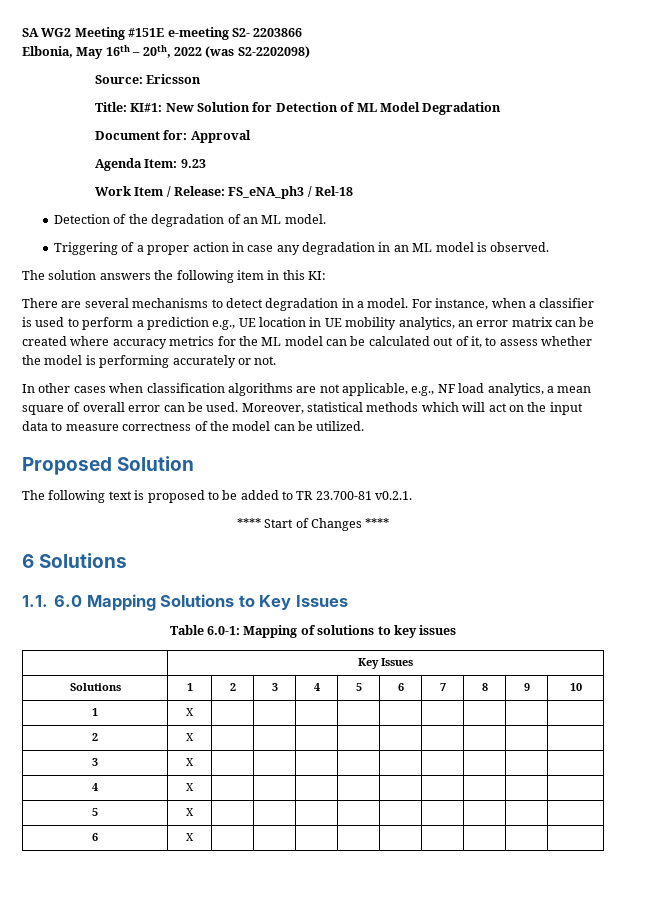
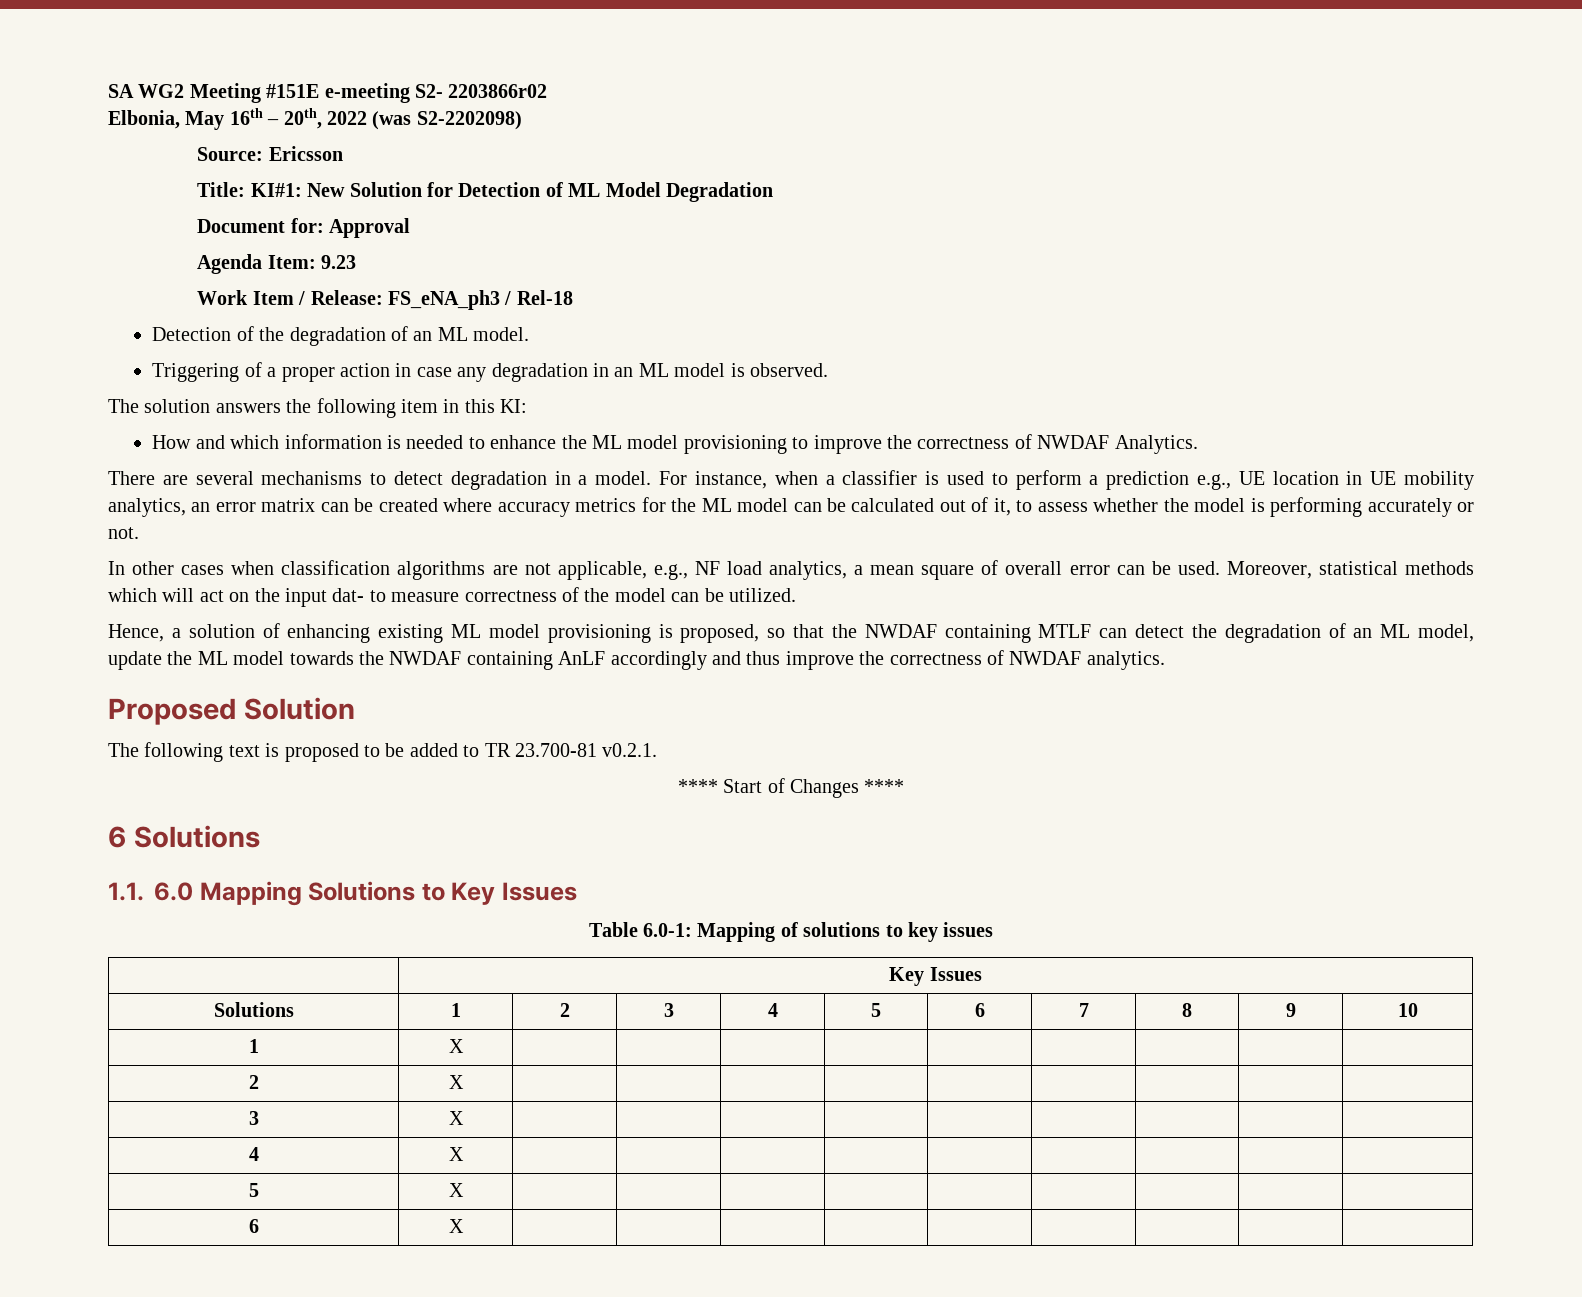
[253,28,303,37] 2203866 -> [448,84,548,98] 2203866r02
(326, 275) none -> [152,434,1198,454] // How and which information is needed to enhance the ML model provisioning to improve the correctness of NWDAF Analytics.
[22,421,48,431] data -> [332,588,365,602] dat-
(365, 426) none -> [108,623,1474,643] [108,650,1165,670] // Hence, a solution of enhancing existing ML model provisioning is proposed, so that the NWDAF containing MTLF can detect the degradation of an ML model, update the ML model towards the NWDAF containing AnLF accordingly and thus improve the correctness of NWDAF analytics.

